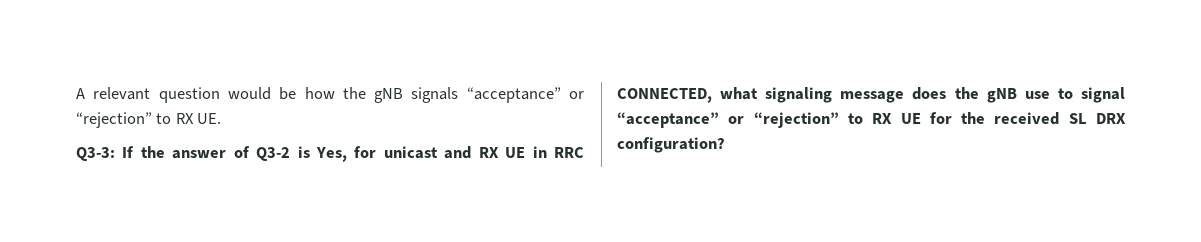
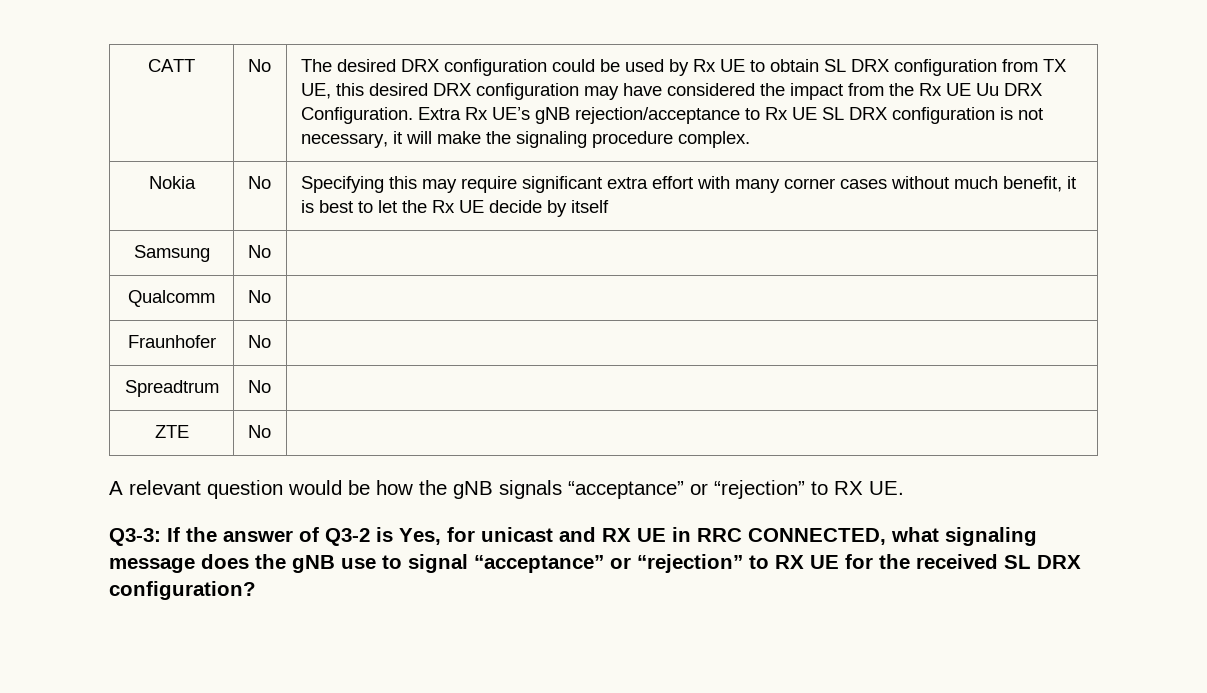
(76, 93) none -> [148,59,195,72] [247,59,271,72] [300,59,1066,76] [300,83,1042,100] [300,107,1043,124] [300,131,750,148] [148,176,196,189] [247,176,271,189] [300,176,1076,193] [300,200,609,217] [133,245,210,262] [247,245,271,258] [128,290,215,307] [247,290,271,303] [127,335,216,348] [247,335,271,348] [124,380,219,397] [247,380,271,393] [154,425,189,438] [247,425,271,438] CATT | No | The desired DRX configuration could be used by Rx UE to obtain SL DRX configuration from TX UE, this desired DRX configuration may have considered the impact from the Rx UE Uu DRX Configuration. Extra Rx UE’s gNB rejection/acceptance to Rx UE SL DRX configuration is not necessary, it will make the signaling procedure complex. // Nokia | No | Specifying this may require significant extra effort with many corner cases without much benefit, it is best to let the Rx UE decide by itself // Samsung | No | // Qualcomm | No | // Fraunhofer | No | // Spreadtrum | No | // ZTE | No | //

